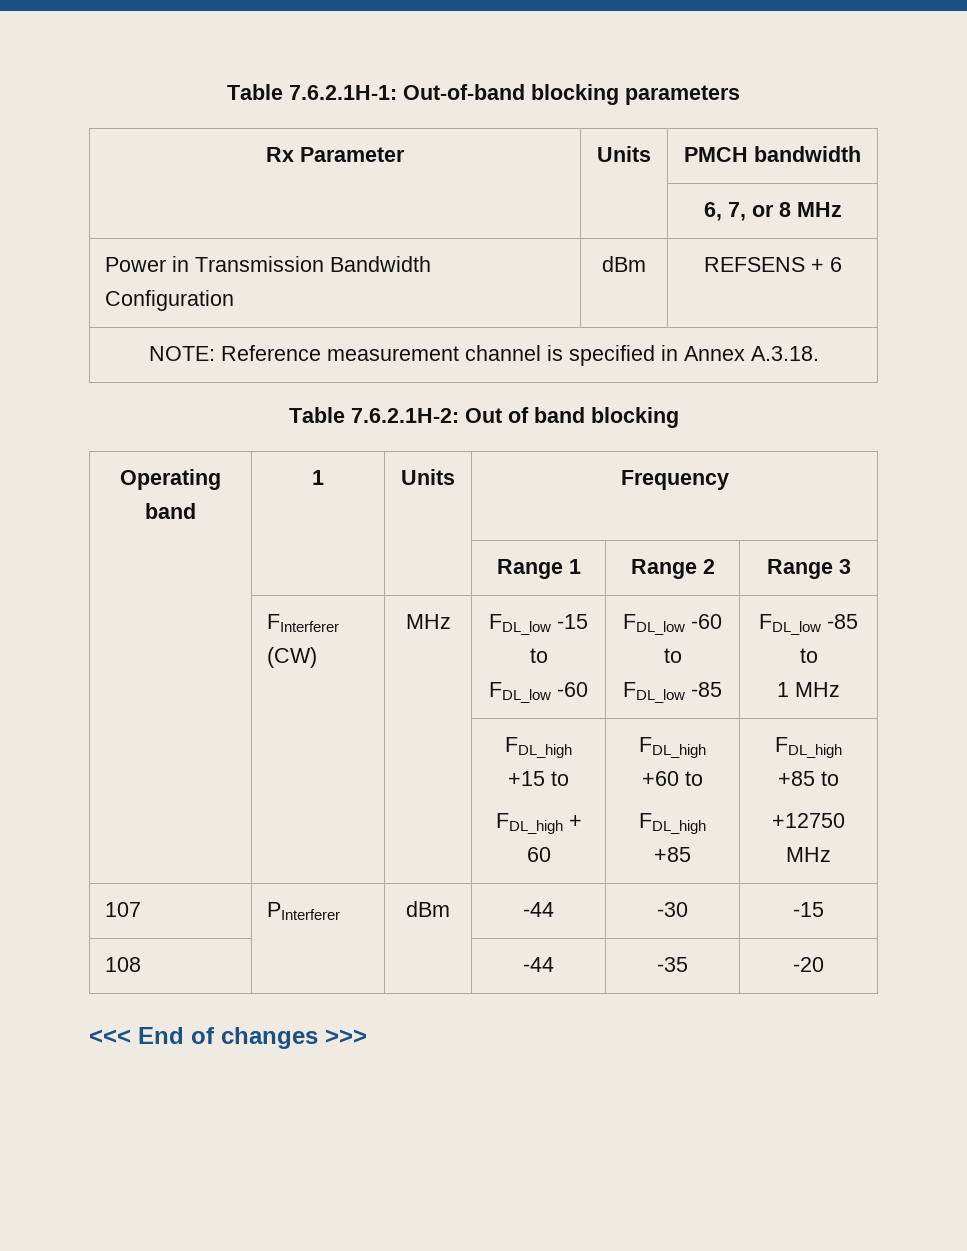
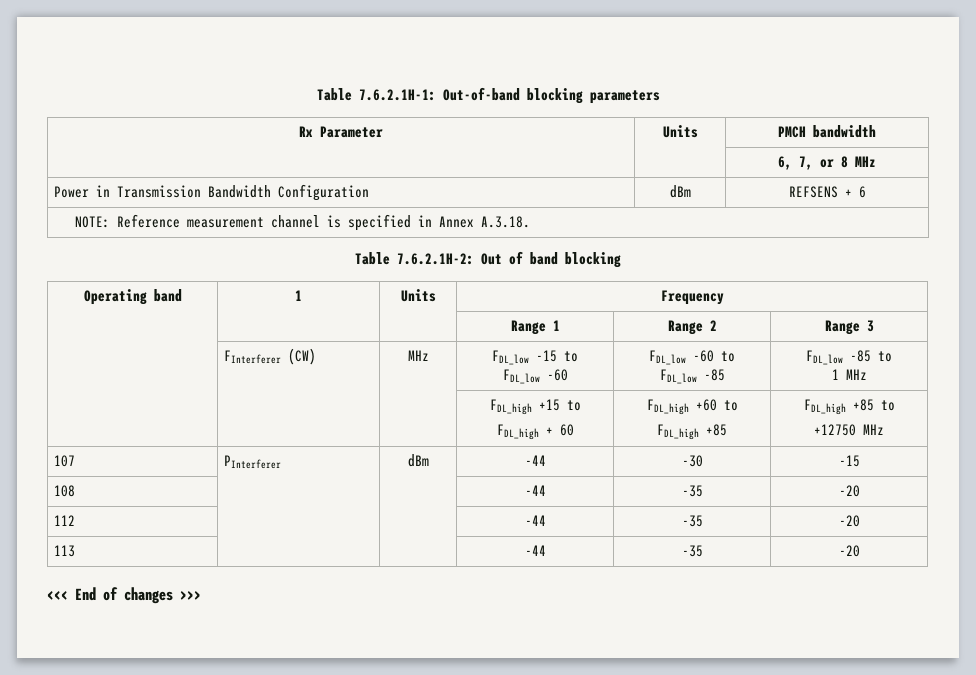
(824, 964) none -> [54,515,76,526] [524,515,546,526] [681,515,703,527] [838,515,860,527] [54,545,76,557] [524,545,546,556] [681,545,703,557] [838,545,860,557] // 112 | | | -44 | -35 | -20 // 113 | | | -44 | -35 | -20

